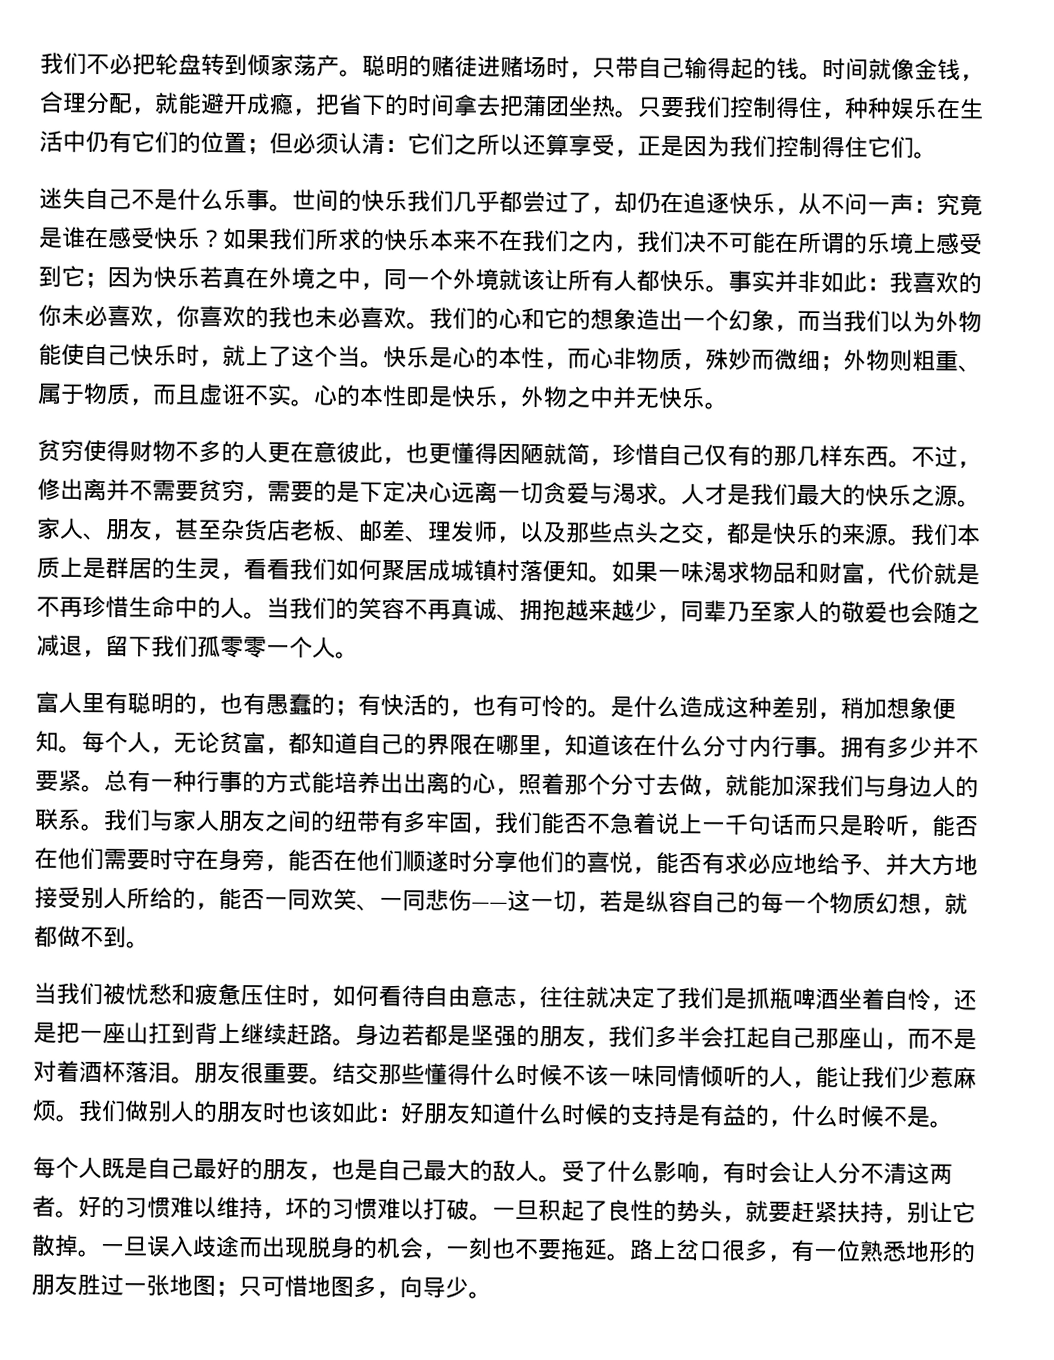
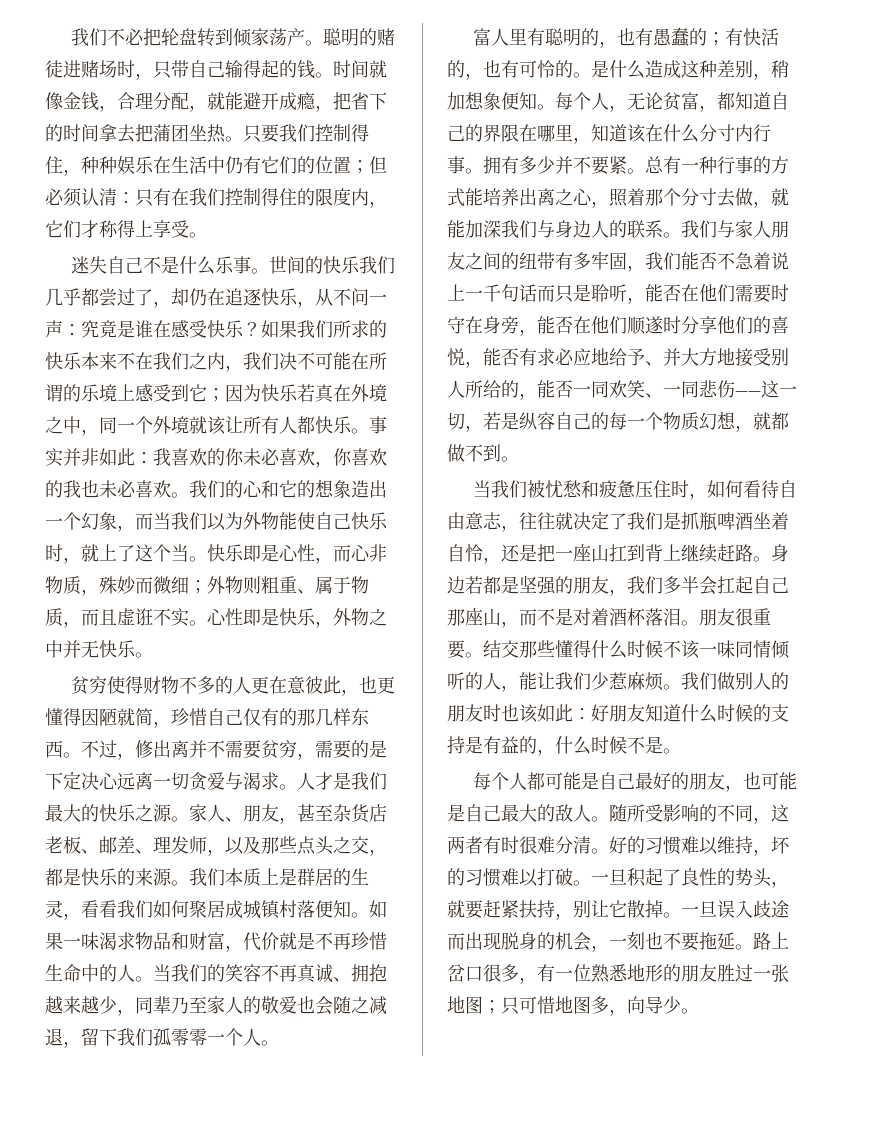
[407,133,914,159] 它们之所以还算享受，正是因为我们控制得住它们 -> [135,188,387,208] [45,220,189,238] 只有在我们控制得住的限度内，它们才称得上享受
[429,346,522,369] 是心的本 -> [243,544,298,562] 即是心
[336,384,384,407] 的本 -> (226, 616) none
[403,772,473,795] 出离的 -> [537,188,573,206] 离之
[101,1158,125,1180] 既 -> [526,772,581,790] 都可能
(355, 1169) none -> [760,772,797,790] 可能
[561,1160,953,1185] [32,1195,56,1218] 受了什么影响，有时会让人分不清这两者 -> [609,804,789,824] [447,836,591,854] 随所受影响的不同，这两者有时很难分清

